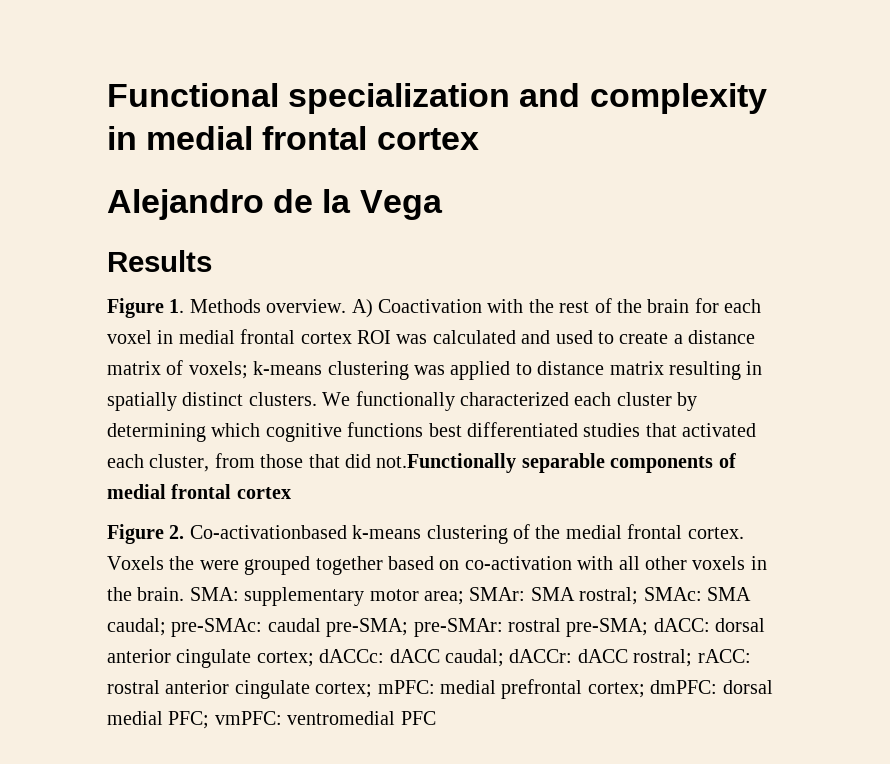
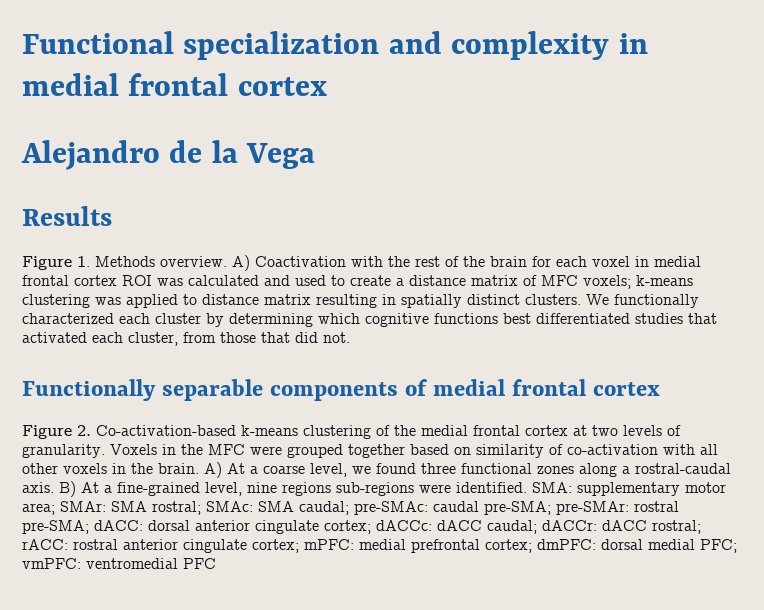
(184, 367) none -> [541,275,578,286] MFC
[376,453,517,473] not.Functionally -> [323,332,350,343] [22,379,156,401] not. // Functionally
[189,525,347,539] Co-activationbased -> [96,425,236,436] Co-activation-based
[687,527,744,539] [107,556,195,570] cortex. Voxels the -> [525,425,681,436] [22,444,245,458] cortex at two levels of granularity. Voxels in the MFC
(460, 565) none -> [476,444,563,458] similarity of
(185, 594) none -> [204,462,731,478] [22,481,527,497] A) At a coarse level, we found three functional zones along a rostral-caudal axis. B) At a fine-grained level, nine regions sub-regions were identified.

